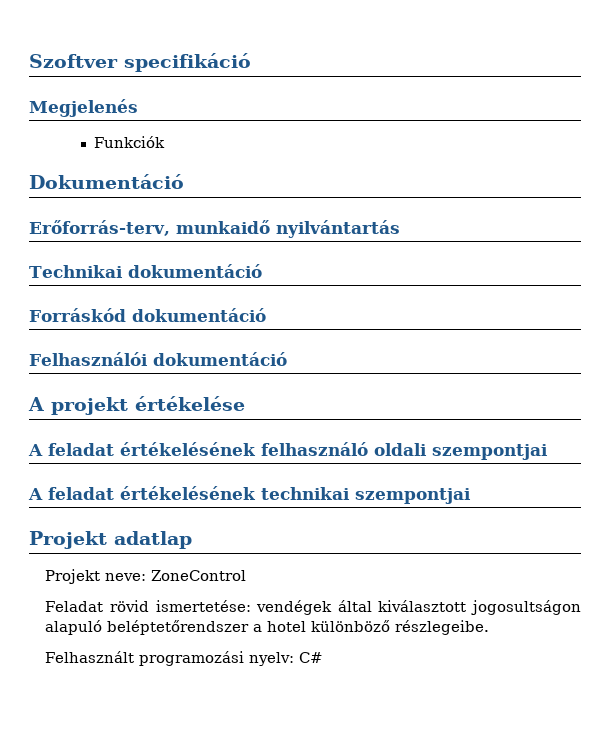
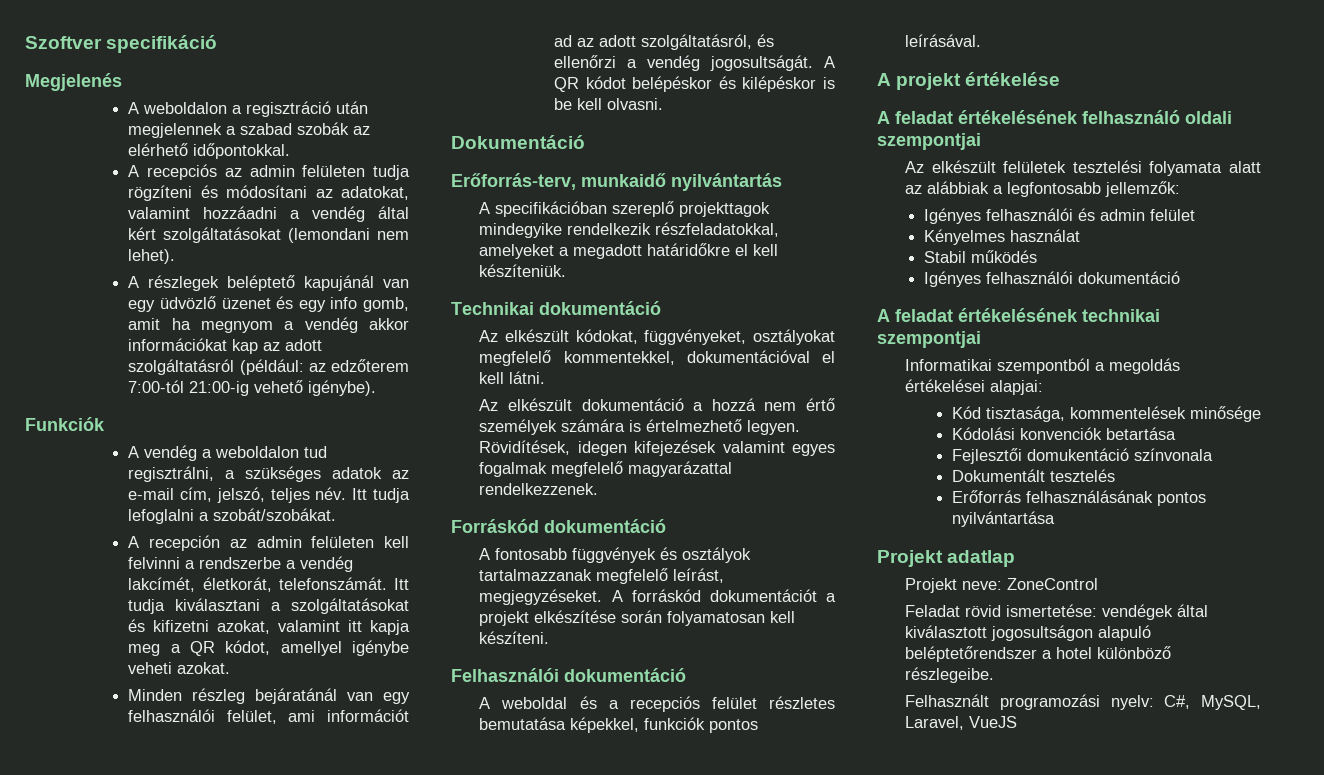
[94,136,166,148] [29,174,184,189] [29,220,400,238] [29,264,262,278] [29,308,266,322] [29,352,287,366] Funkciók // Dokumentáció // Erőforrás-terv, munkaidő nyilvántartás // Technikai dokumentáció // Forráskód dokumentáció // Felhasználói dokumentáció -> [128,101,369,117] [128,122,371,138] [128,143,291,159] [128,164,410,180] [128,185,409,201] [128,206,409,222] [128,227,409,243] [128,249,176,264] [128,275,409,291] [128,296,409,312] [128,317,409,333] [128,338,323,354] [128,359,409,375] [128,380,377,396] [25,417,105,431] [128,445,328,461] [128,466,409,482] [128,487,410,503] [128,508,337,524] [128,535,409,551] [128,556,354,572] [128,577,409,592] [128,598,409,614] [128,619,410,635] [128,640,409,656] [128,662,231,674] [128,688,410,704] [128,709,409,724] [554,34,775,50] [554,55,835,71] [554,76,835,92] [554,98,664,110] [451,135,585,149] [451,173,782,191] [479,201,771,217] [479,222,780,238] [479,243,779,259] [479,264,567,277] [451,301,661,315] [479,329,835,345] [479,350,835,366] [479,371,546,384] [479,398,835,411] [479,419,801,435] [479,440,835,456] [479,461,733,477] [479,483,599,495] [451,519,666,533] [479,547,752,563] [479,568,725,584] [479,589,836,605] [479,610,796,626] [479,631,550,644] [451,668,686,682] [479,696,835,712] [479,717,759,733] [905,34,982,47] A weboldalon a regisztráció után megjelennek a szabad szobák az elérhető időpontokkal. // A recepciós az admin felületen tudja rögzíteni és módosítani az adatokat, valamint hozzáadni a vendég által kért szolgáltatásokat (lemondani nem lehet). // A részlegek beléptető kapujánál van egy üdvözlő üzenet és egy info gomb, amit ha megnyom a vendég akkor információkat kap az adott szolgáltatásról (például: az edzőterem 7:00-tól 21:00-ig vehető igénybe). // Funkciók // A vendég a weboldalon tud regisztrálni, a szükséges adatok az e-mail cím, jelszó, teljes név. Itt tudja lefoglalni a szobát/szobákat. // A recepción az admin felületen kell felvinni a rendszerbe a vendég lakcímét, életkorát, telefonszámát. Itt tudja kiválasztani a szolgáltatásokat és kifizetni azokat, valamint itt kapja meg a QR kódot, amellyel igénybe veheti azokat. // Minden részleg bejáratánál van egy felhasználói felület, ami információt ad az adott szolgáltatásról, és ellenőrzi a vendég jogosultságát. A QR kódot belépéskor és kilépéskor is be kell olvasni. // Dokumentáció // Erőforrás-terv, munkaidő nyilvántartás // A specifikációban szereplő projekttagok mindegyike rendelkezik részfeladatokkal, amelyeket a megadott határidőkre el kell készíteniük. // Technikai dokumentáció // Az elkészült kódokat, függvényeket, osztályokat megfelelő kommentekkel, dokumentációval el kell látni. // Az elkészült dokumentáció a hozzá nem értő személyek számára is értelmezhető legyen. Rövidítések, idegen kifejezések valamint egyes fogalmak megfelelő magyarázattal rendelkezzenek. // Forráskód dokumentáció // A fontosabb függvények és osztályok tartalmazzanak megfelelő leírást, megjegyzéseket. A forráskód dokumentációt a projekt elkészítése során folyamatosan kell készíteni. // Felhasználói dokumentáció // A weboldal és a recepciós felület részletes bemutatása képekkel, funkciók pontos leírásával.
(548, 452) none -> [905,160,1261,176] [905,181,1181,197] [923,208,1195,224] [923,229,1080,245] [923,250,1037,263] [923,271,1180,287] // Az elkészült felületek tesztelési folyamata alatt az alábbiak a legfontosabb jellemzők: // Igényes felhasználói és admin felület // Kényelmes használat // Stabil működés // Igényes felhasználói dokumentáció
(471, 496) none -> [905,358,1181,374] [905,379,1044,395] [951,406,1261,422] [951,427,1176,440] [951,448,1213,464] [951,469,1115,482] [951,490,1206,506] [951,511,1055,527] // Informatikai szempontból a megoldás értékelései alapjai: // Kód tisztasága, kommentelések minősége // Kódolási konvenciók betartása // Fejlesztői domukentáció színvonala // Dokumentált tesztelés // Erőforrás felhasználásának pontos nyilvántartása
[299,652,324,663] C# -> [1164,695,1261,710] [905,716,1018,730] C#, MySQL, Laravel, VueJS

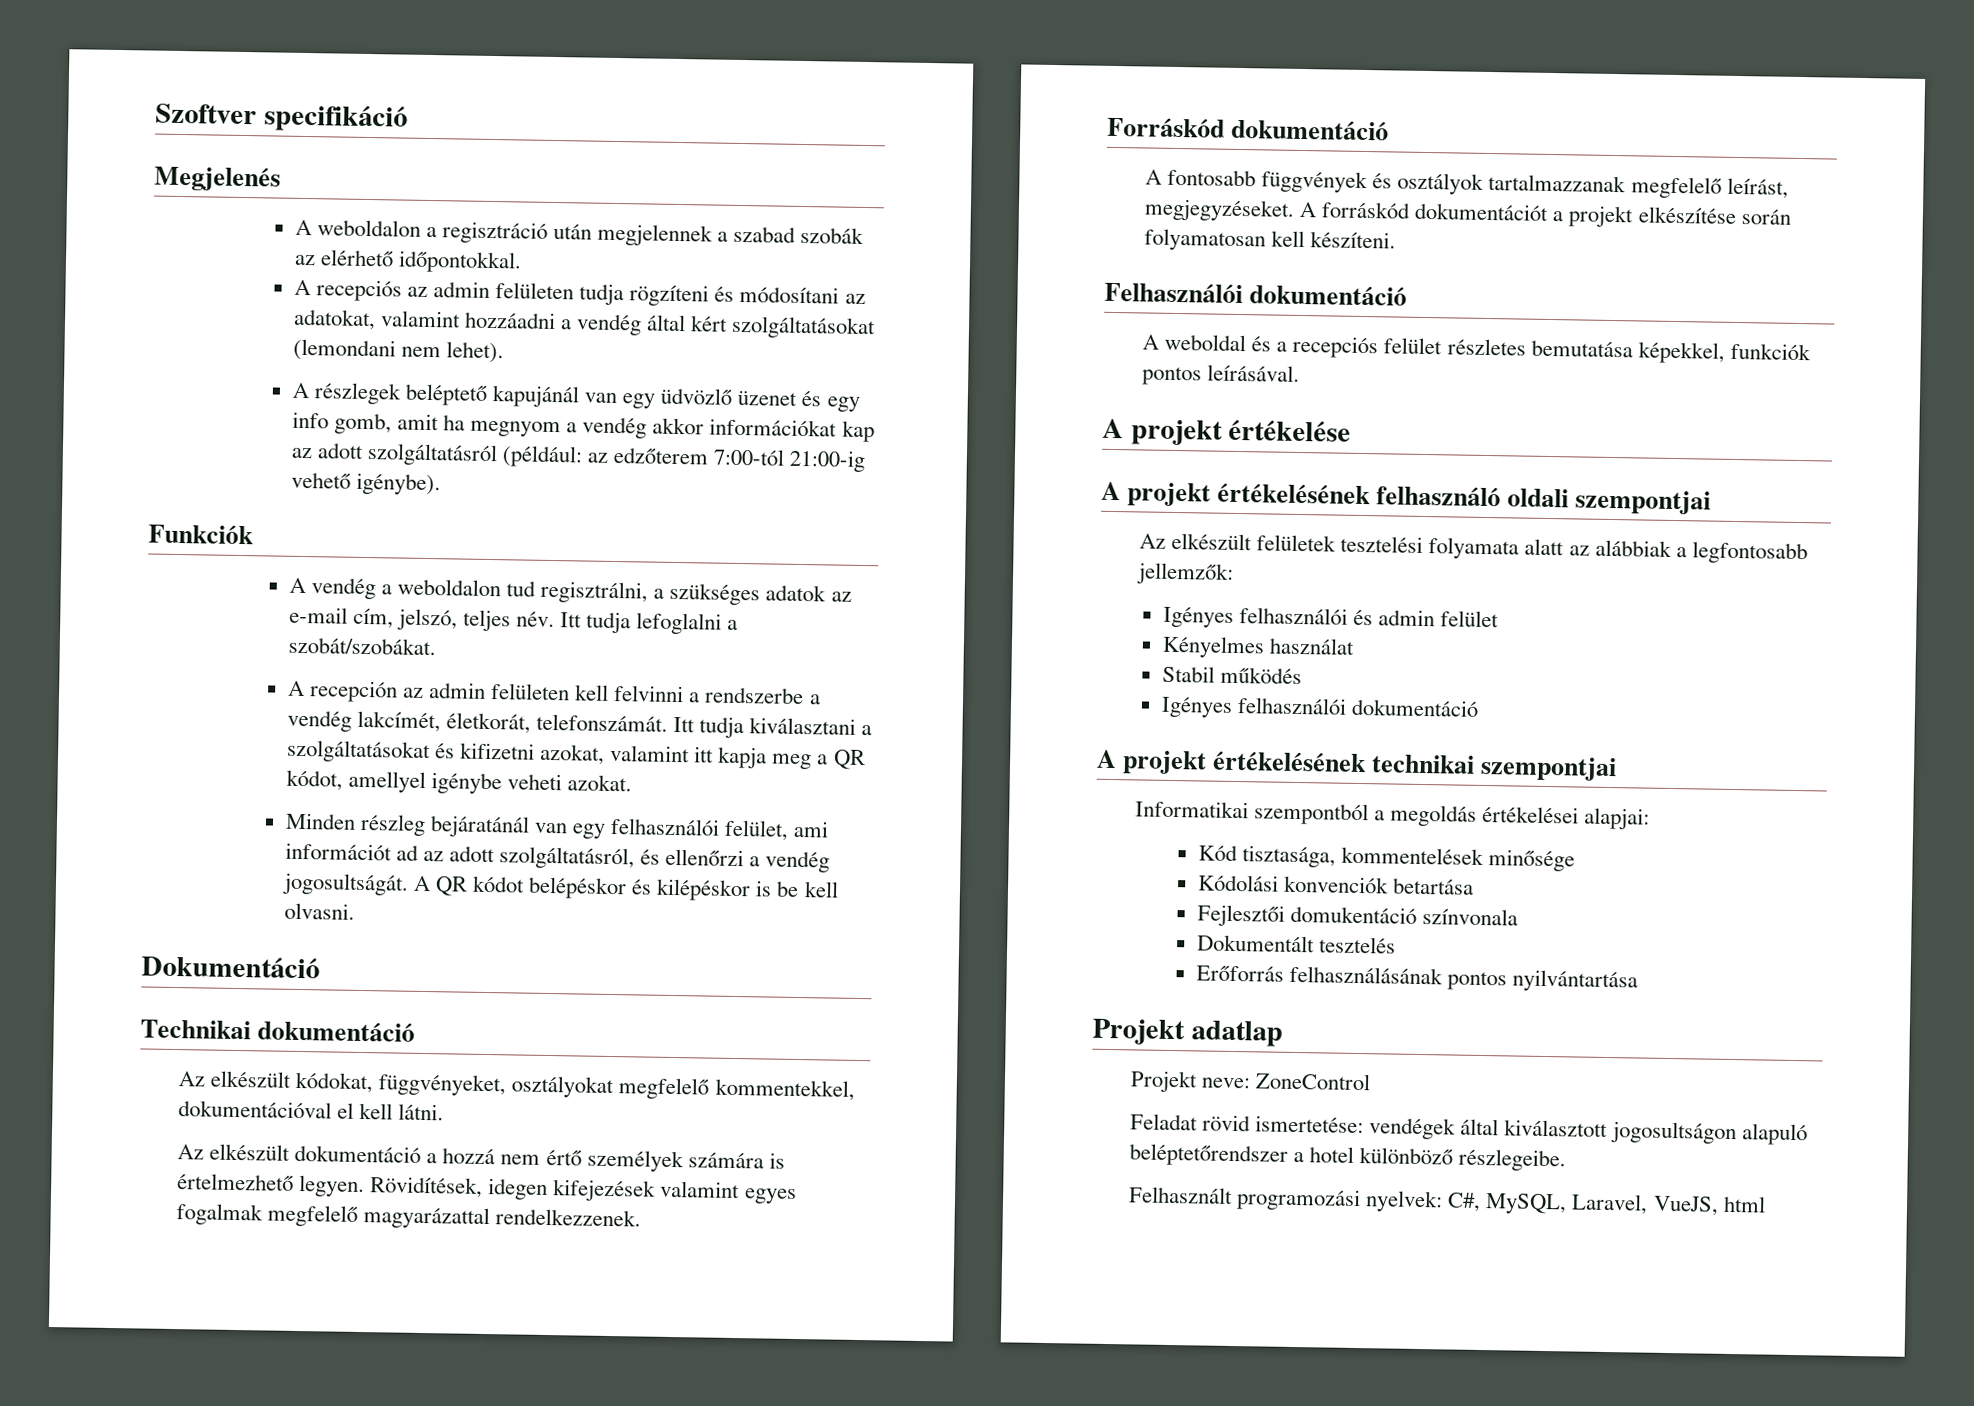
[451,173,782,191] [479,201,771,217] [479,222,780,238] [479,243,779,259] [479,264,567,277] // Erőforrás-terv, munkaidő nyilvántartás // A specifikációban szereplő projekttagok mindegyike rendelkezik részfeladatokkal, amelyeket a megadott határidőkre el kell készíteniük. -> (320, 967) none
[895,111,953,124] feladat -> [1127,482,1212,507] projekt
[895,309,953,322] feladat -> [1122,750,1208,775] projekt
[1110,695,1154,710] nyelv: -> [1365,1190,1444,1213] nyelvek:
[969,716,1018,728] VueJS -> [1652,1195,1766,1216] VueJS, html

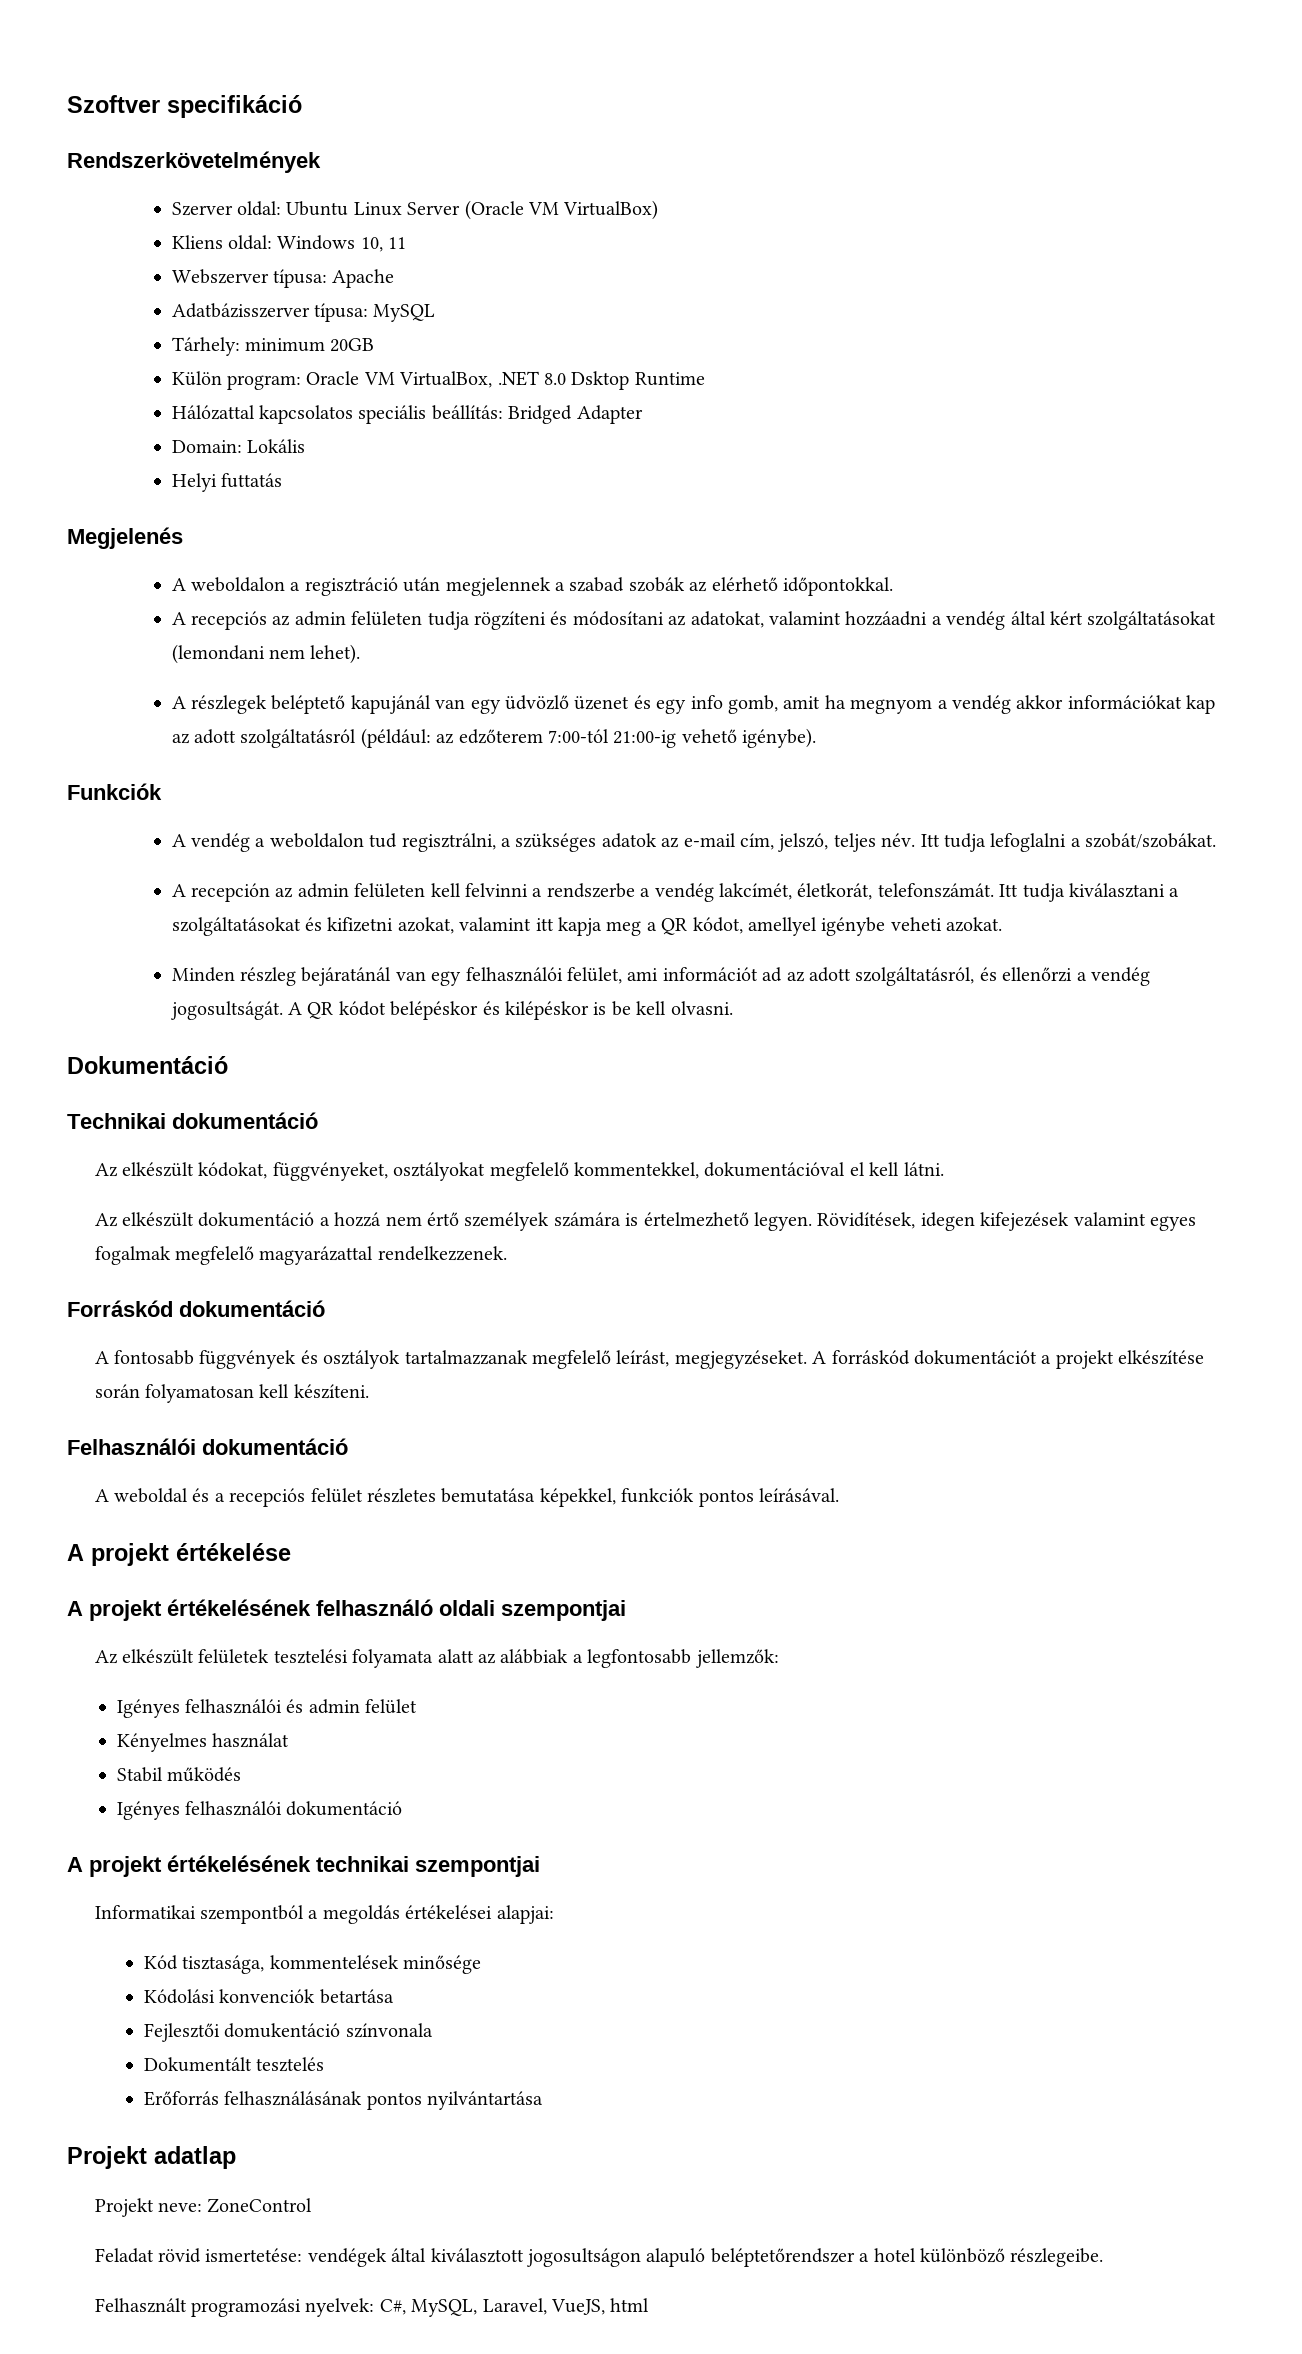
(408, 118) none -> [67,151,321,173] [171,200,659,220] [171,235,407,252] [171,269,395,288] [171,303,436,322] [171,337,375,356] [171,371,705,390] [171,405,643,424] [171,439,305,453] [171,473,282,492] // Rendszerkövetelmények // Szerver oldal: Ubuntu Linux Server (Oracle VM VirtualBox) // Kliens oldal: Windows 10, 11 // Webszerver típusa: Apache // Adatbázisszerver típusa: MySQL // Tárhely: minimum 20GB // Külön program: Oracle VM VirtualBox, .NET 8.0 Dsktop Runtime // Hálózattal kapcsolatos speciális beállítás: Bridged Adapter // Domain: Lokális // Helyi futtatás

